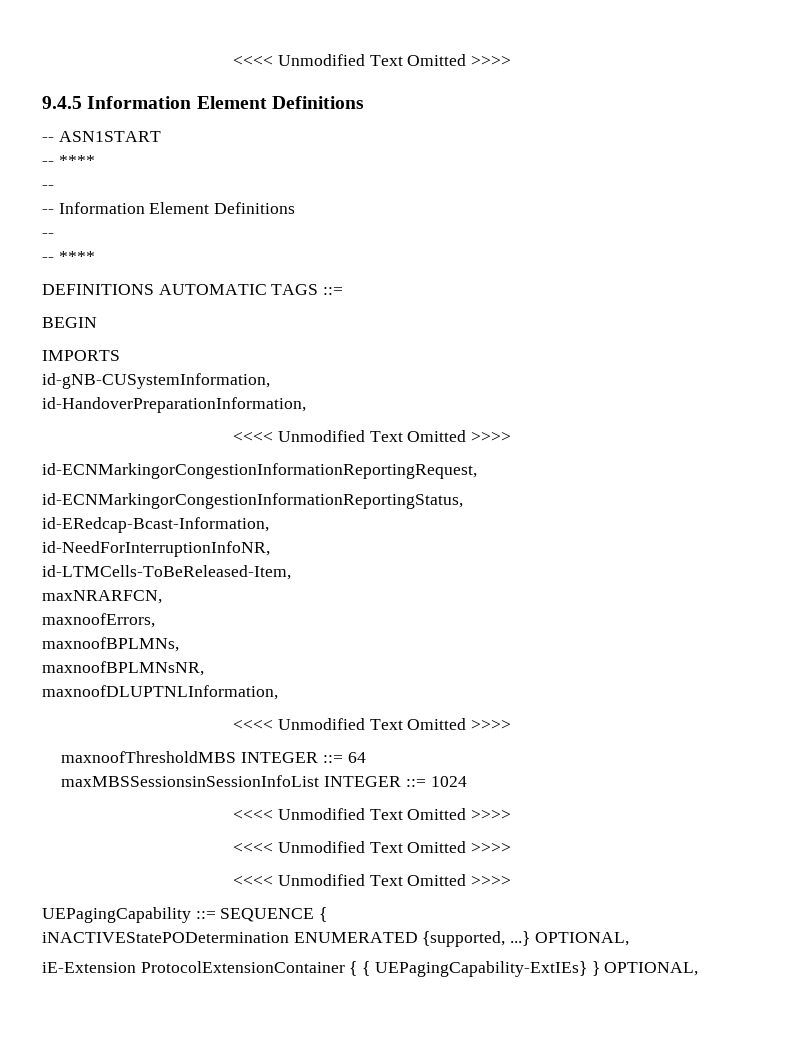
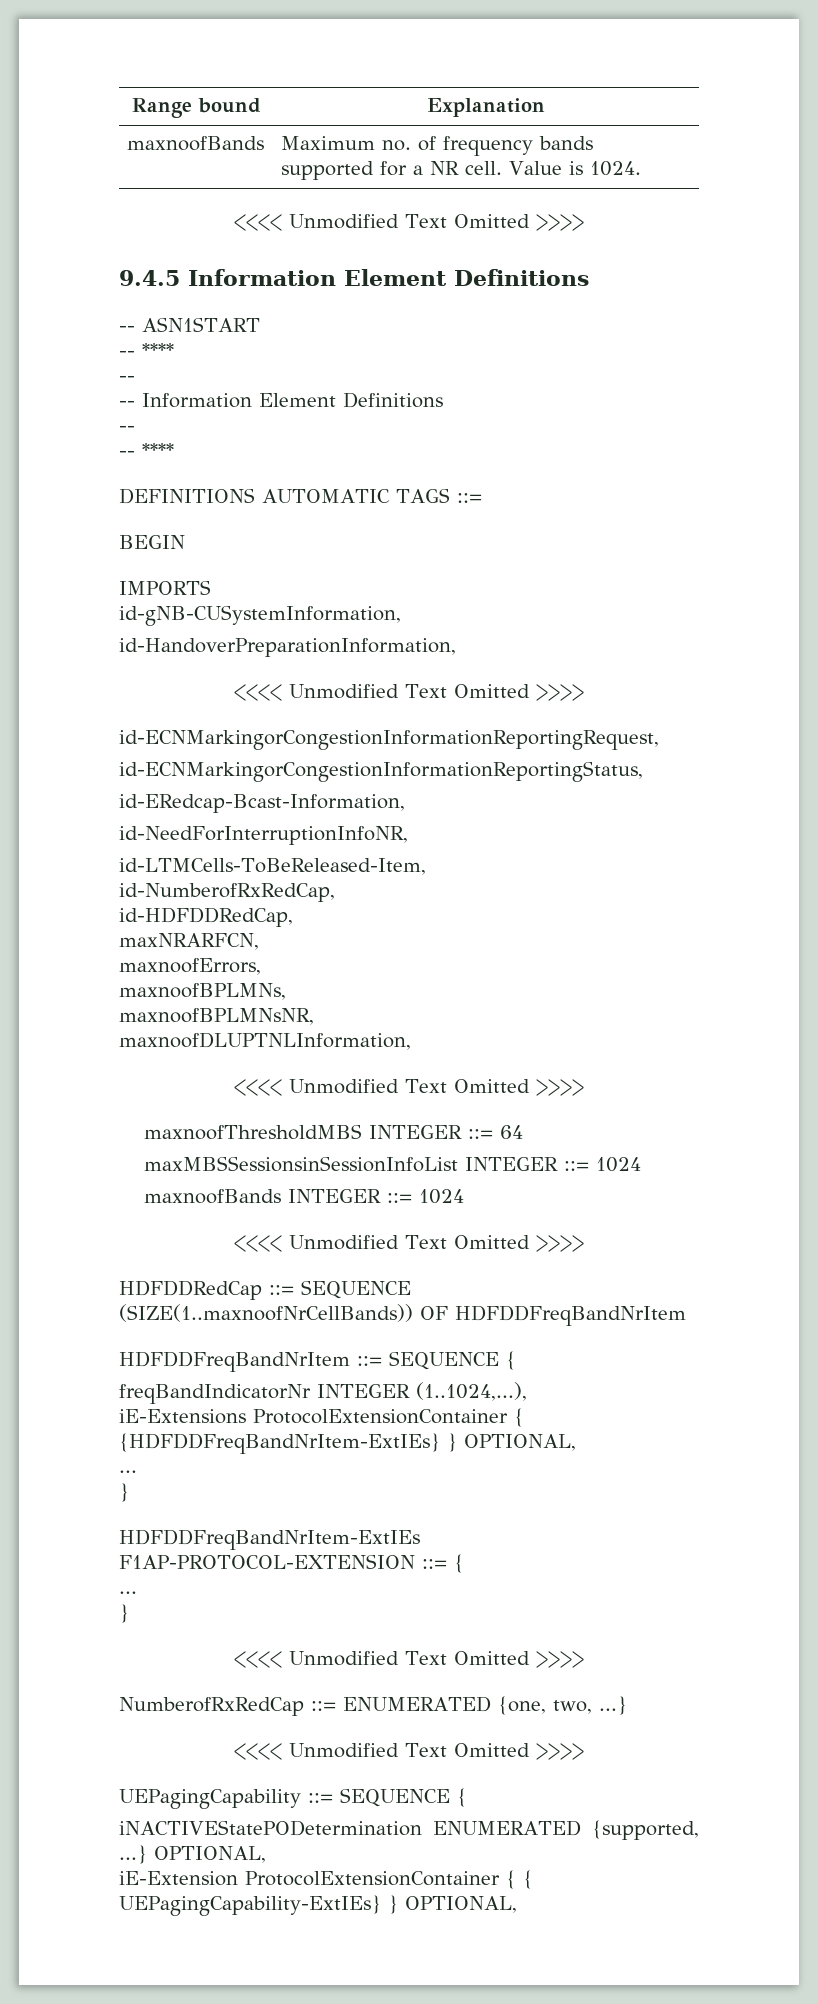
(233, 60) none -> [132,98,261,118] [427,98,545,117] [127,136,265,151] [281,136,594,156] [281,161,642,180] Range bound | Explanation // maxnoofBands | Maximum no. of frequency bands supported for a NR cell. Value is 1024. //
(291, 572) none -> [119,883,335,902] [119,907,293,927] // id-NumberofRxRedCap, // id-HDFDDRedCap,
[233,808,511,820] [233,841,511,853] // <<<< Unmodified Text Omitted >>>> // <<<< Unmodified Text Omitted >>>> -> [144,1189,465,1204] [234,1235,584,1252] [119,1280,411,1300] [119,1304,686,1326] [119,1351,516,1372] [119,1382,527,1404] [119,1408,524,1427] [119,1433,576,1454] [119,1470,137,1473] [119,1483,129,1502] [119,1529,420,1550] [119,1554,464,1573] [119,1591,137,1594] [119,1604,129,1623] [234,1651,584,1668] [119,1696,627,1716] // maxnoofBands INTEGER ::= 1024 // <<<< Unmodified Text Omitted >>>> // HDFDDRedCap ::= SEQUENCE (SIZE(1..maxnoofNrCellBands)) OF HDFDDFreqBandNrItem // HDFDDFreqBandNrItem ::= SEQUENCE { // freqBandIndicatorNr INTEGER (1..1024,...), // iE-Extensions ProtocolExtensionContainer { {HDFDDFreqBandNrItem-ExtIEs} } OPTIONAL, // ... // } // HDFDDFreqBandNrItem-ExtIEs F1AP-PROTOCOL-EXTENSION ::= { // ... // } // <<<< Unmodified Text Omitted >>>> // NumberofRxRedCap ::= ENUMERATED {one, two, ...}

